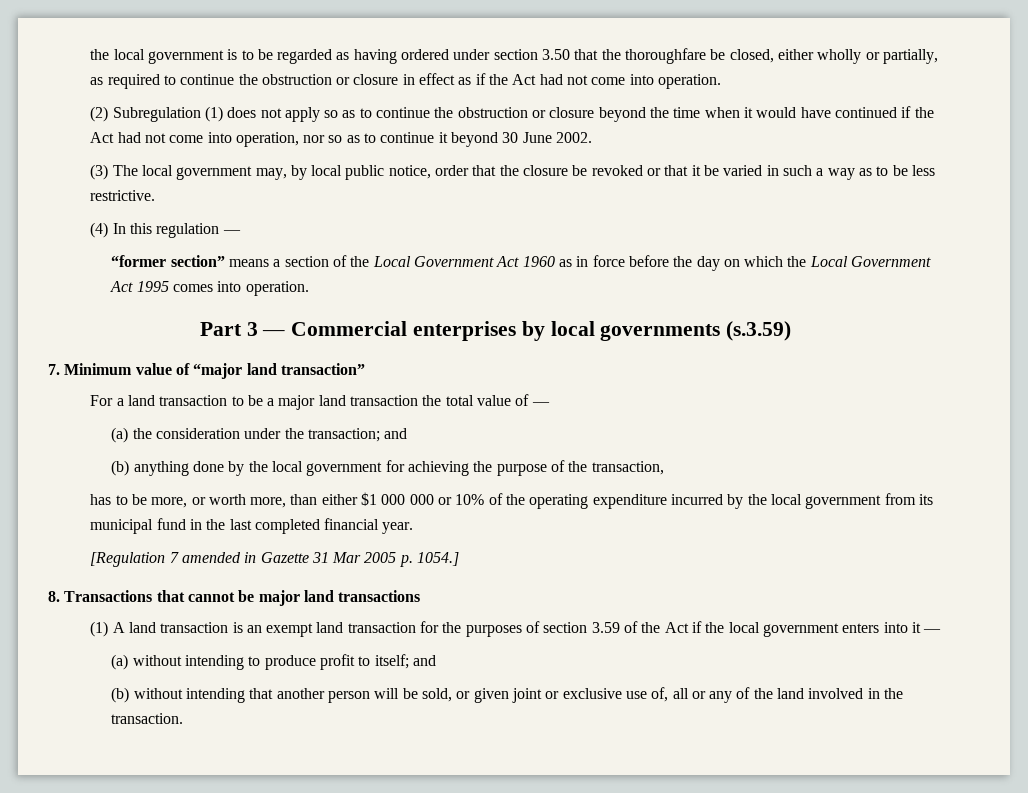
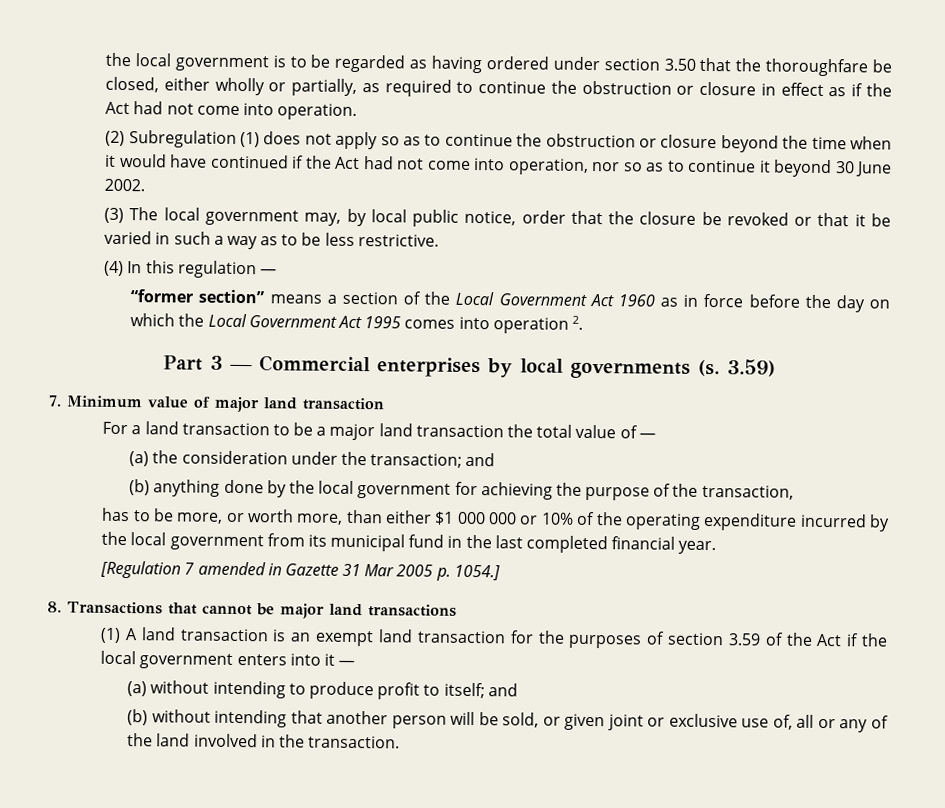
[245,281,309,296] operation. -> [492,315,583,334] operation 2.
[726,321,792,341] (s.3.59) -> [698,359,776,377] (s. 3.59)
[193,363,365,379] “major land transaction” -> [214,396,385,413] major land transaction

